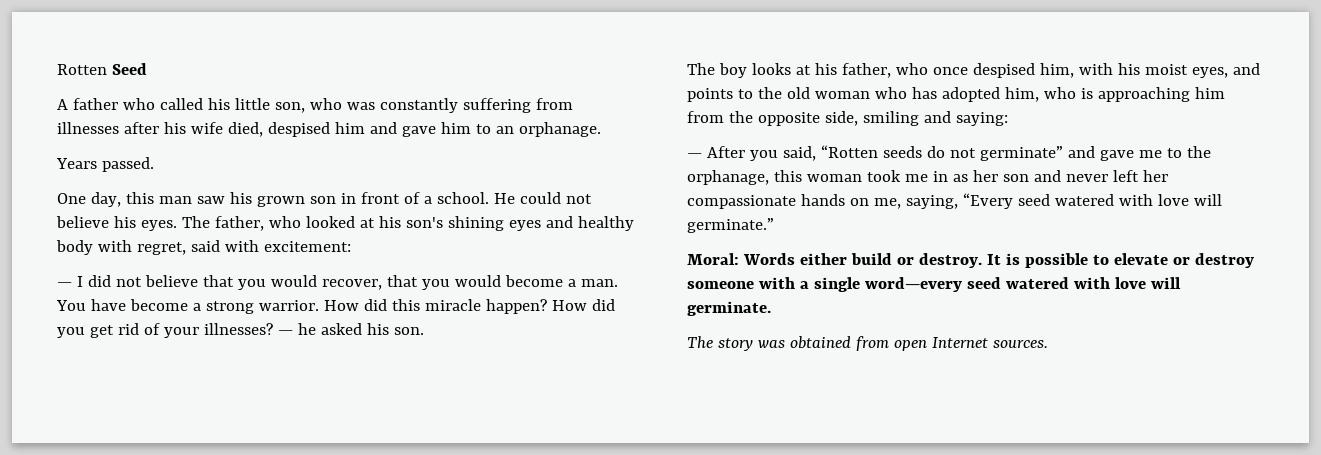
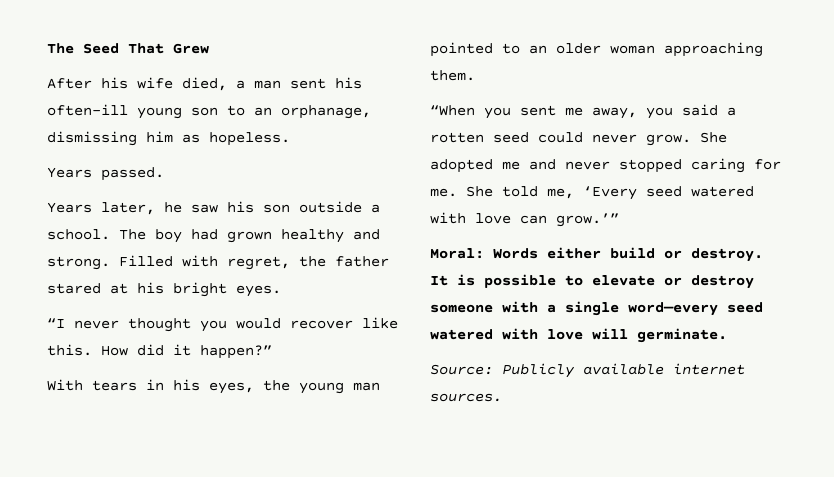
[57,64,107,75] Rotten -> [47,43,74,54] The
[57,98,573,113] [57,122,601,137] [56,157,154,172] [57,192,592,207] [56,216,634,231] [56,240,351,255] [57,275,618,290] [56,299,615,314] [57,323,424,338] [687,63,1260,78] [687,87,1225,102] [687,111,1008,126] [687,145,1211,161] [687,170,1168,185] [687,193,1222,209] [687,218,774,233] // A father who called his little son, who was constantly suffering from illnesses after his wife died, despised him and gave him to an orphanage. // Years passed. // One day, this man saw his grown son in front of a school. He could not believe his eyes. The father, who looked at his son's shining eyes and healthy body with regret, said with excitement: // — I did not believe that you would recover, that you would become a man. You have become a strong warrior. How did this miracle happen? How did you get rid of your illnesses? — he asked his son. // The boy looks at his father, who once despised him, with his moist eyes, and points to the old woman who has adopted him, who is approaching him from the opposite side, smiling and saying: // — After you said, “Rotten seeds do not germinate” and gave me to the orphanage, this woman took me in as her son and never left her compassionate hands on me, saying, “Every seed watered with love will germinate.” -> [128,43,209,54] [47,77,362,91] [47,104,371,119] [47,131,290,146] [47,167,164,181] [47,201,380,215] [47,229,380,243] [47,255,389,270] [47,282,281,297] [47,317,398,332] [47,344,272,359] [47,379,380,394] [430,42,763,57] [430,70,475,81] [430,104,736,119] [430,132,727,146] [430,158,781,173] [430,186,754,200] [430,212,619,227] That Grew // After his wife died, a man sent his often-ill young son to an orphanage, dismissing him as hopeless. // Years passed. // Years later, he saw his son outside a school. The boy had grown healthy and strong. Filled with regret, the father stared at his bright eyes. // “I never thought you would recover like this. How did it happen?” // With tears in his eyes, the young man pointed to an older woman approaching them. // “When you sent me away, you said a rotten seed could never grow. She adopted me and never stopped caring for me. She told me, ‘Every seed watered with love can grow.’”
[687,336,988,351] The story was obtained from open Internet -> [430,363,745,378] Source: Publicly available internet

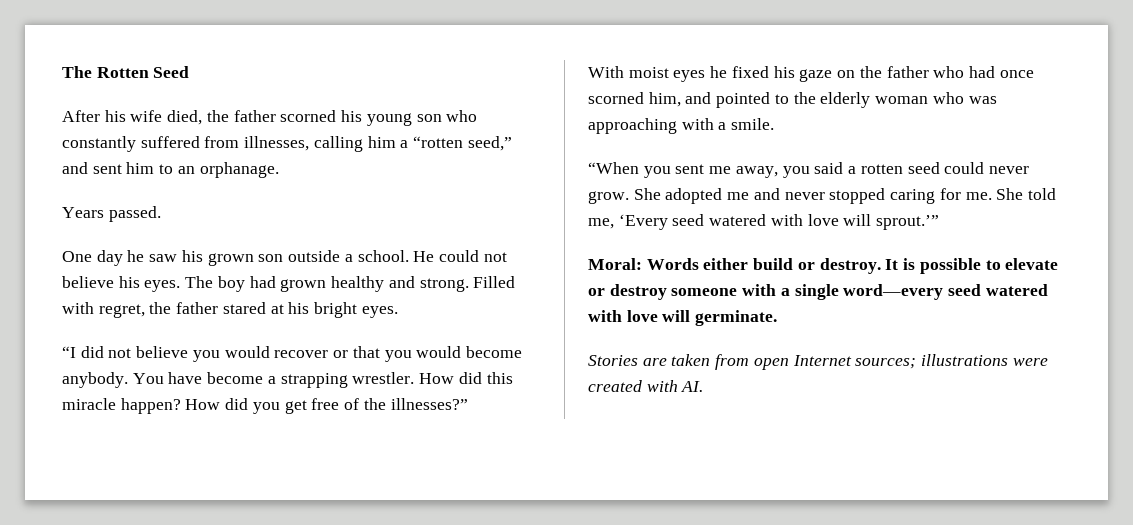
[47,43,74,54] The -> [62,66,149,78] The Rotten
[128,43,209,54] That Grew -> (190, 72) none
[236,77,362,89] [47,104,371,119] [47,131,290,146] a man sent his often-ill young son to an orphanage, dismissing him as hopeless. -> [206,110,478,126] [62,136,512,152] [62,162,279,178] the father scorned his young son who constantly suffered from illnesses, calling him a “rotten seed,” and sent him to an orphanage.
[47,202,155,215] Years later, -> [62,250,123,266] One day
(254, 207) none -> [207,253,254,266] grown
(110, 234) none -> [413,250,507,262] [62,276,181,292] He could not believe his eyes.
[74,317,398,332] [47,344,272,359] [47,379,380,394] [430,42,763,57] [430,70,475,81] never thought you would recover like this. How did it happen?” // With tears in his eyes, the young man pointed to an older woman approaching them. -> [80,346,522,362] [62,372,513,388] [62,398,468,414] [588,66,1034,82] [588,92,997,108] [588,118,775,134] did not believe you would recover or that you would become anybody. You have become a strapping wrestler. How did this miracle happen? How did you get free of the illnesses?” // With moist eyes he fixed his gaze on the father who had once scorned him, and pointed to the elderly woman who was approaching with a smile.
[520,213,619,227] can grow.’” -> [843,214,940,230] will sprout.’”
[430,363,745,378] [430,393,502,402] Source: Publicly available internet sources. -> [588,354,1048,370] [588,380,704,392] Stories are taken from open Internet sources; illustrations were created with AI.

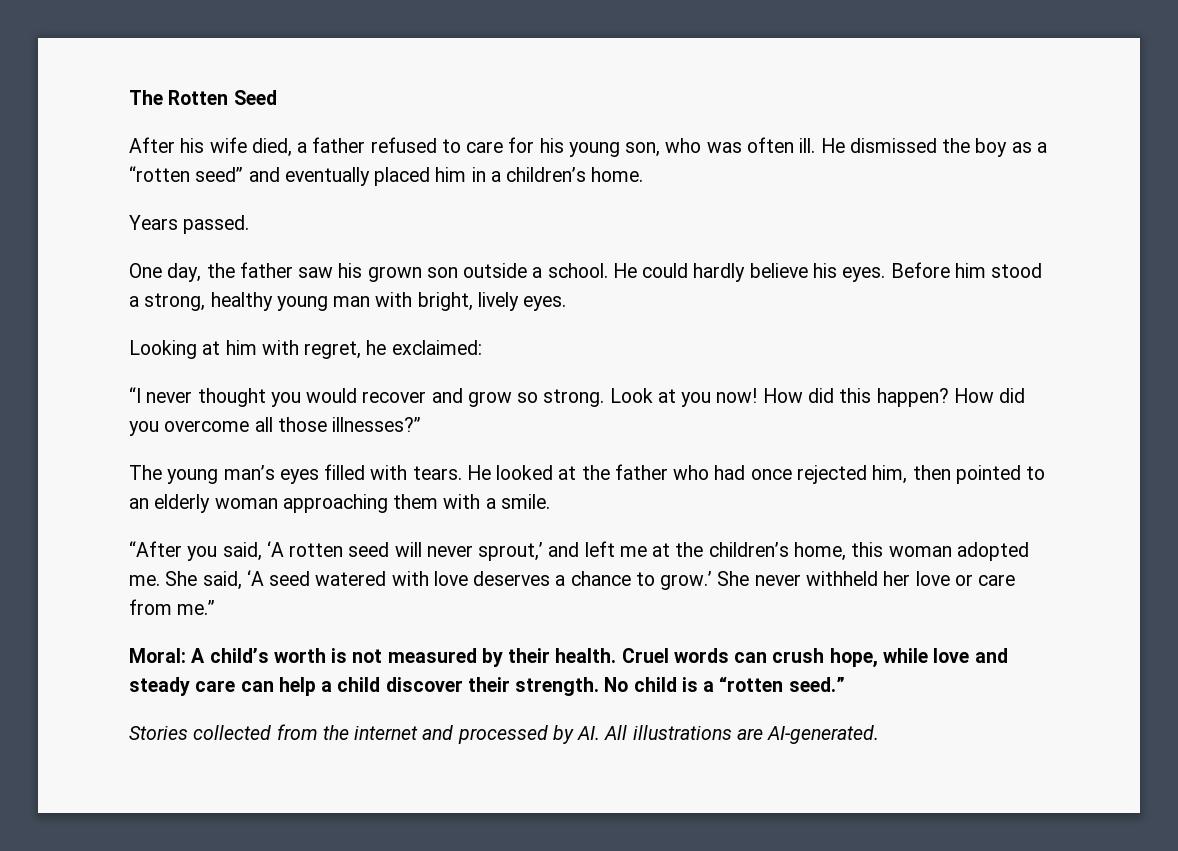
[206,110,478,126] [62,136,512,152] [62,162,279,178] the father scorned his young son who constantly suffered from illnesses, calling him a “rotten seed,” and sent him to an orphanage. -> [297,137,1047,157] [129,166,644,186] a father refused to care for his young son, who was often ill. He dismissed the boy as a “rotten seed” and eventually placed him in a children’s home.
[96,250,145,266] day he -> [167,262,293,282] day, the father
[483,252,507,262] not -> [693,263,746,282] hardly
[185,276,516,292] [62,302,398,318] [62,346,522,362] [62,372,415,388] The boy had grown healthy and strong. Filled with regret, the father stared at his bright eyes. // “I did not believe you would recover or that you would become anybody. You have become a strapping wrestler. -> [890,262,1043,278] [129,292,567,311] [129,340,482,359] [129,387,758,407] Before him stood a strong, healthy young man with bright, lively eyes. // Looking at him with regret, he exclaimed: // “I never thought you would recover and grow so strong. Look at you now!
[62,398,116,410] miracle -> (872, 395) none
[284,398,468,414] [588,66,856,82] get free of the illnesses?” // With moist eyes he fixed his gaze on -> [164,417,422,432] [129,464,577,484] overcome all those illnesses?” // The young man’s eyes filled with tears. He looked at
[588,92,712,107] scorned him, and -> [796,465,951,484] rejected him, then
[793,92,816,104] the -> [129,498,149,509] an
[932,92,997,104] [588,118,677,134] who was approaching -> [282,494,439,513] approaching them
[588,162,1029,178] [588,188,1056,204] [588,214,940,230] [588,258,1059,274] [588,284,1048,300] [588,310,778,326] [588,354,1048,370] [588,380,704,392] “When you sent me away, you said a rotten seed could never grow. She adopted me and never stopped caring for me. She told me, ‘Every seed watered with love will sprout.’” // Moral: Words either build or destroy. It is possible to elevate or destroy someone with a single word—every seed watered with love will germinate. // Stories are taken from open Internet sources; illustrations were created with AI. -> [129,541,1029,561] [129,570,1016,590] [129,599,216,615] [129,648,1008,668] [129,676,845,696] [129,724,880,744] “After you said, ‘A rotten seed will never sprout,’ and left me at the children’s home, this woman adopted me. She said, ‘A seed watered with love deserves a chance to grow.’ She never withheld her love or care from me.” // Moral: A child’s worth is not measured by their health. Cruel words can crush hope, while love and steady care can help a child discover their strength. No child is a “rotten seed.” // Stories collected from the internet and processed by AI. All illustrations are AI-generated.

